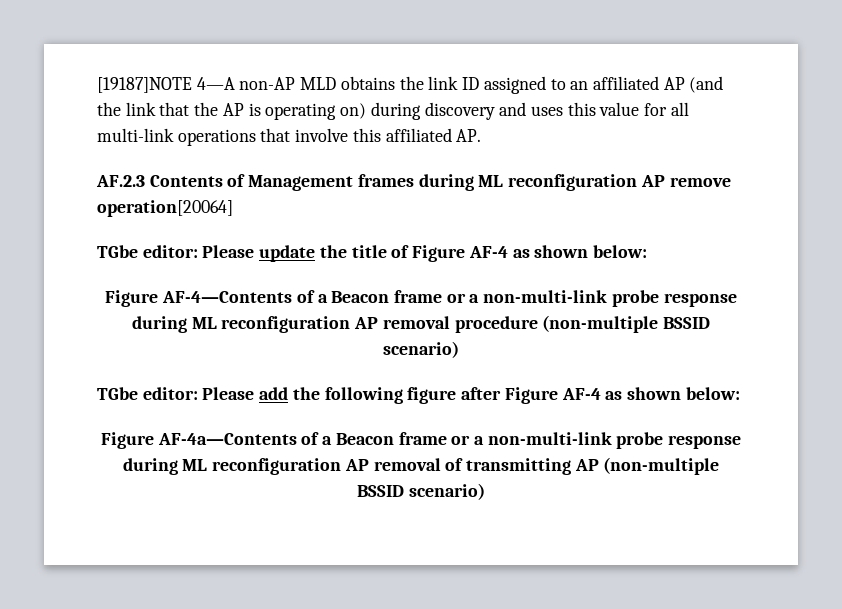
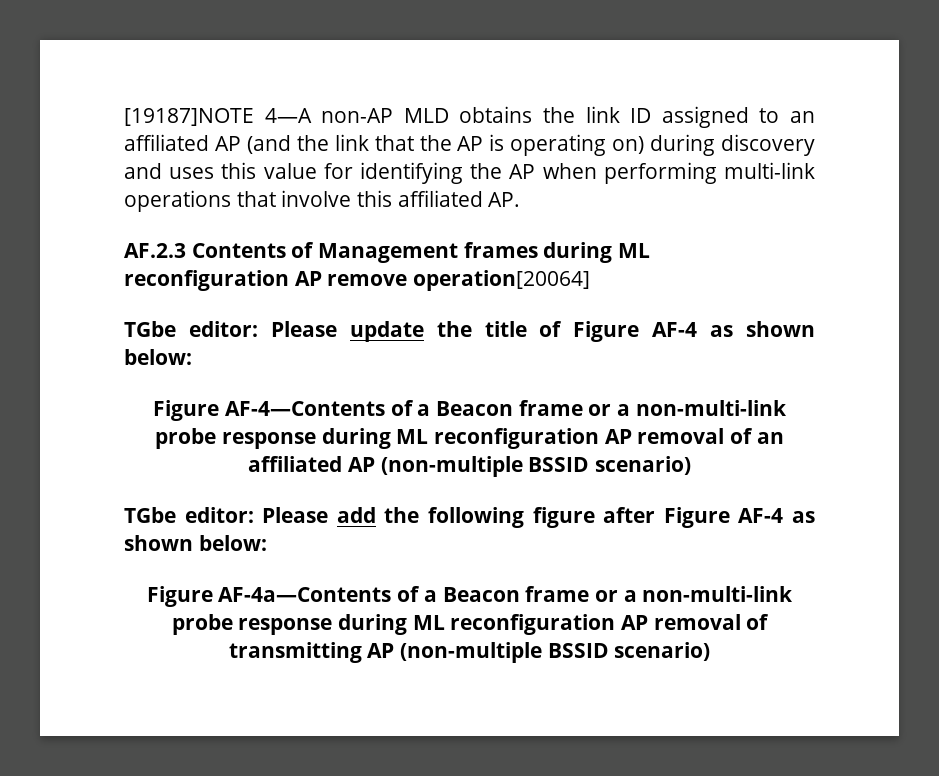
[670,102,689,116] all -> [359,162,717,184] identifying the AP when performing
[454,316,538,333] procedure -> [730,428,784,444] [248,456,375,472] of an affiliated AP

